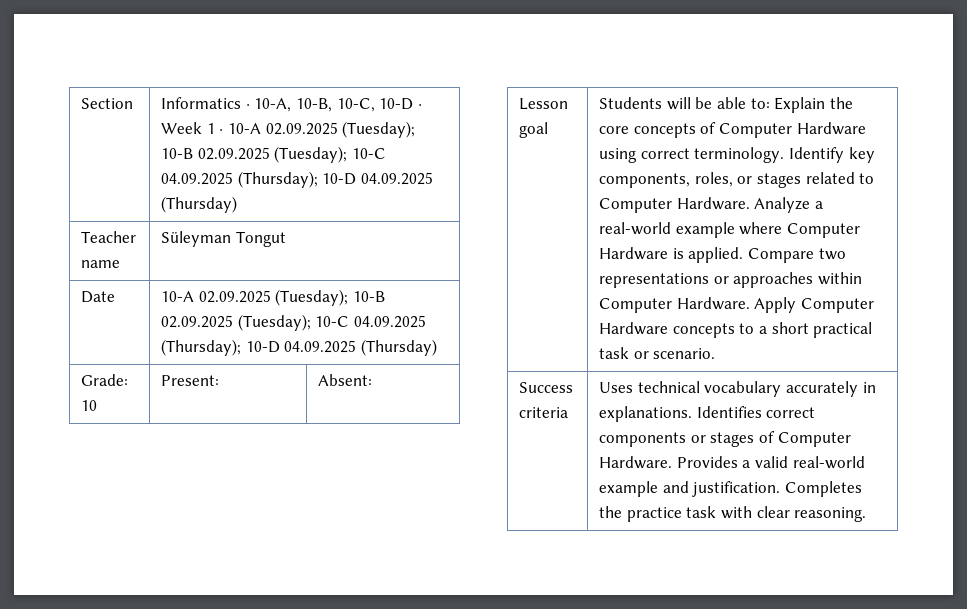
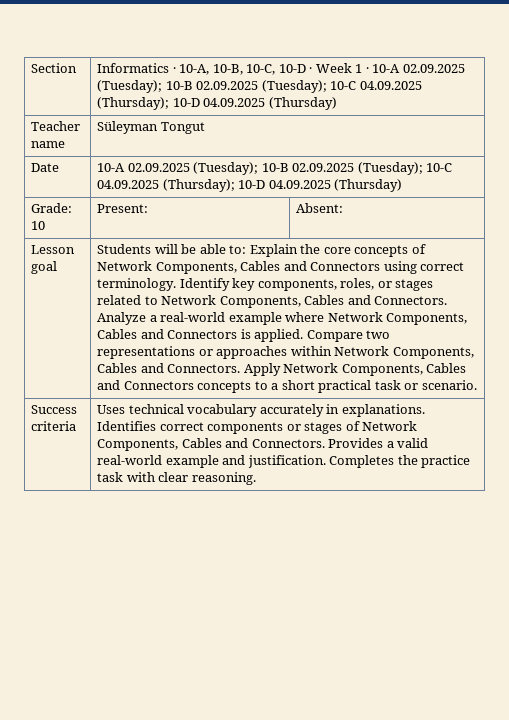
[719,122,866,138] Computer Hardware -> [97,261,381,274] Network Components, Cables and Connectors
[599,197,750,213] Computer Hardware. -> [161,295,448,308] Network Components, Cables and Connectors.
[787,223,861,238] [599,247,669,260] Computer Hardware -> [327,312,468,325] [97,329,238,339] Network Components, Cables and Connectors
[599,297,875,313] [599,322,669,335] Computer Hardware. Apply Computer Hardware -> [334,346,474,359] [97,363,467,376] [97,380,194,390] Network Components, Cables and Connectors. Apply Network Components, Cables and Connectors
[777,432,851,447] [599,456,673,469] Computer Hardware. -> [362,421,418,431] [97,438,325,451] Network Components, Cables and Connectors.

